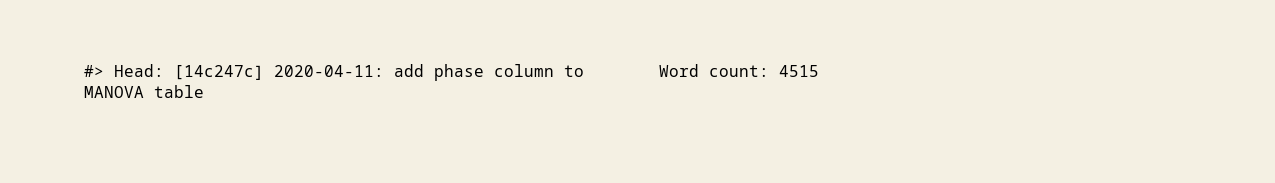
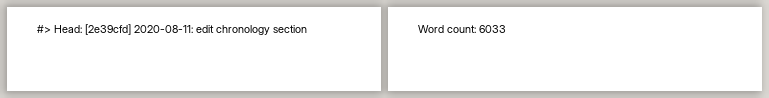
[174,64,584,81] [84,85,204,98] [14c247c] 2020-04-11: add phase column to MANOVA table -> [85,24,307,35] [2e39cfd] 2020-08-11: edit chronology section
[779,65,819,77] 4515 -> [479,25,506,33] 6033

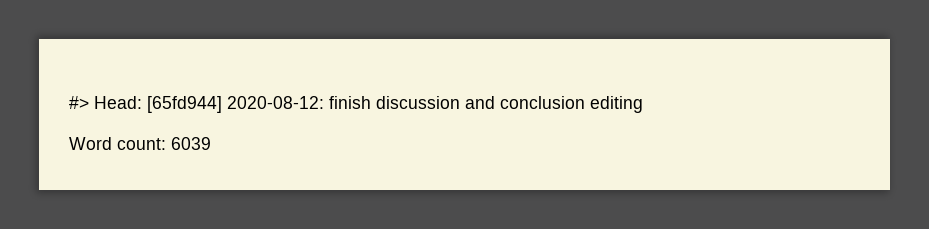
[85,24,307,35] [2e39cfd] 2020-08-11: edit chronology section -> [147,96,643,113] [65fd944] 2020-08-12: finish discussion and conclusion editing
[479,25,506,33] 6033 -> [171,137,211,150] 6039

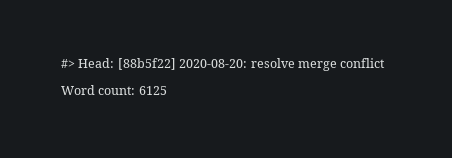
[147,96,643,113] [65fd944] 2020-08-12: finish discussion and conclusion editing -> [117,58,386,71] [88b5f22] 2020-08-20: resolve merge conflict
[171,137,211,150] 6039 -> [138,86,167,95] 6125

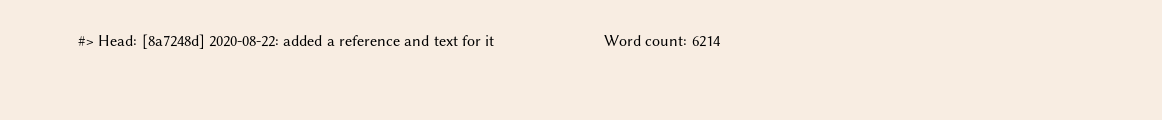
[117,58,386,71] [88b5f22] 2020-08-20: resolve merge conflict -> [141,34,495,49] [8a7248d] 2020-08-22: added a reference and text for it
[138,86,167,95] 6125 -> [691,36,721,47] 6214

